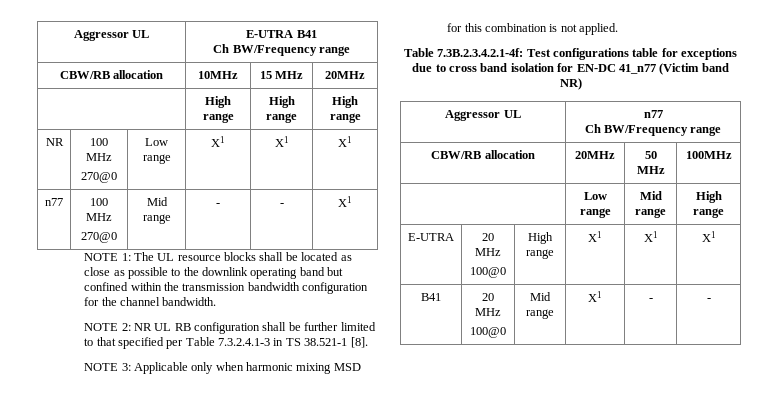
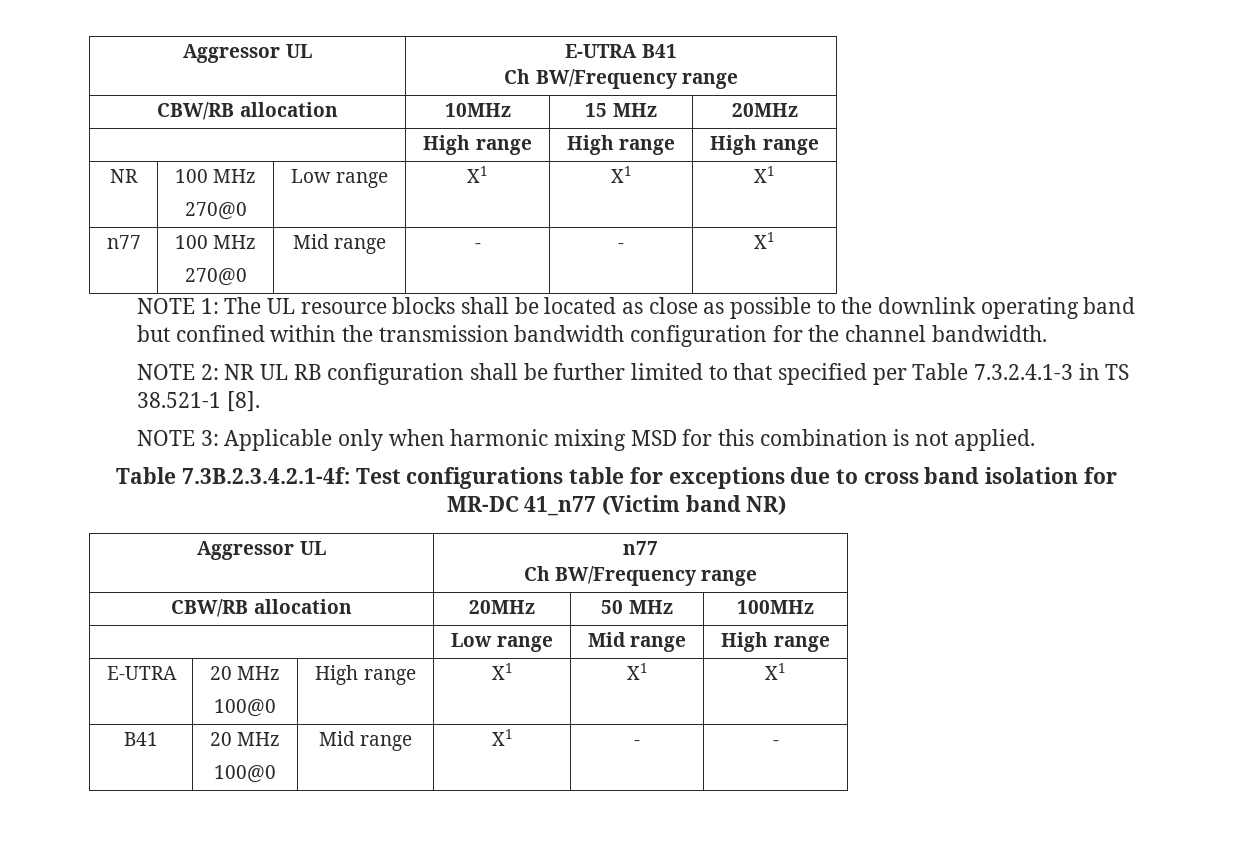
[576,64,616,72] EN-DC -> [446,496,519,512] MR-DC

